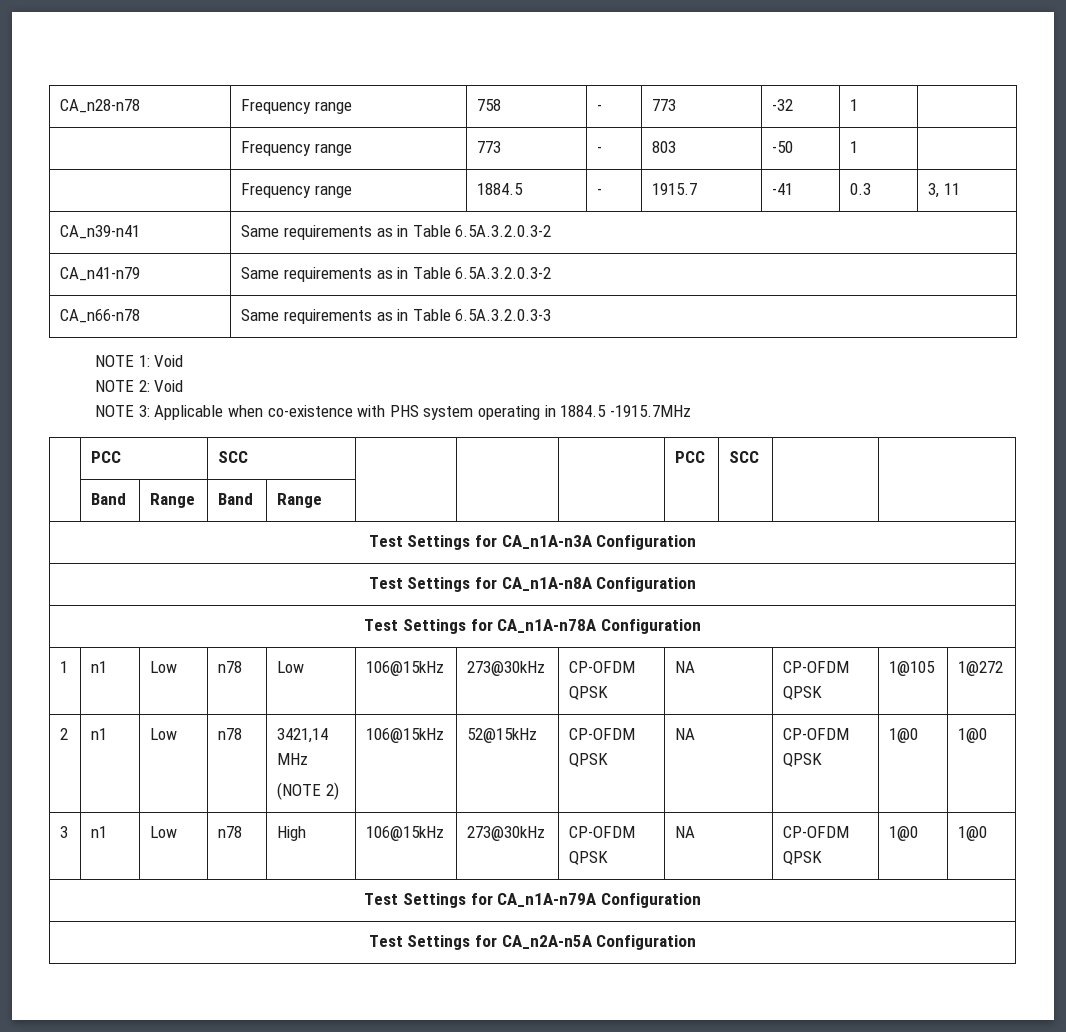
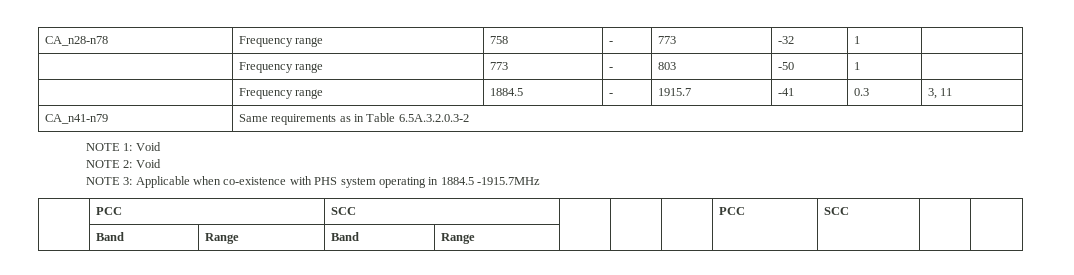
[60,225,141,239] [241,225,552,240] // CA_n39-n41 | Same requirements as in Table 6.5A.3.2.0.3-2 -> (953, 92) none
[60,309,141,323] [241,309,552,324] // CA_n66-n78 | Same requirements as in Table 6.5A.3.2.0.3-3 -> (469, 118) none
[368,535,697,550] [368,577,697,592] [364,619,701,634] [60,661,69,673] [91,661,108,673] [150,661,178,673] [218,661,243,673] [277,661,305,673] [366,661,445,676] [467,661,546,676] [569,661,636,673] [569,686,609,700] [675,661,696,673] [783,661,850,673] [783,686,823,700] [889,661,936,676] [958,661,1004,676] [60,728,69,740] [91,728,108,740] [150,728,178,740] [218,728,243,740] [277,728,329,743] [277,753,309,765] [277,782,339,800] [366,728,445,743] [467,728,538,743] [569,728,636,740] [569,753,609,767] [675,728,696,740] [783,728,850,740] [783,753,823,767] [889,728,919,743] [958,728,988,743] [60,826,69,838] [91,826,108,838] [150,826,178,838] [218,826,243,838] [277,826,307,841] [366,826,445,841] [467,826,546,841] [569,826,636,838] [569,851,609,865] [675,826,696,838] [783,826,850,838] [783,851,823,865] [889,826,919,841] [958,826,988,841] [364,893,701,908] [368,935,697,950] // Test Settings for CA_n1A-n3A Configuration // Test Settings for CA_n1A-n8A Configuration // Test Settings for CA_n1A-n78A Configuration // 1 | n1 | Low | n78 | Low | 106@15kHz | 273@30kHz | CP-OFDM QPSK | NA | CP-OFDM QPSK | 1@105 | 1@272 // 2 | n1 | Low | n78 | 3421,14 MHz // (NOTE 2) | 106@15kHz | 52@15kHz | CP-OFDM QPSK | NA | CP-OFDM QPSK | 1@0 | 1@0 // 3 | n1 | Low | n78 | High | 106@15kHz | 273@30kHz | CP-OFDM QPSK | NA | CP-OFDM QPSK | 1@0 | 1@0 // Test Settings for CA_n1A-n79A Configuration // Test Settings for CA_n2A-n5A Configuration -> (475, 238) none

